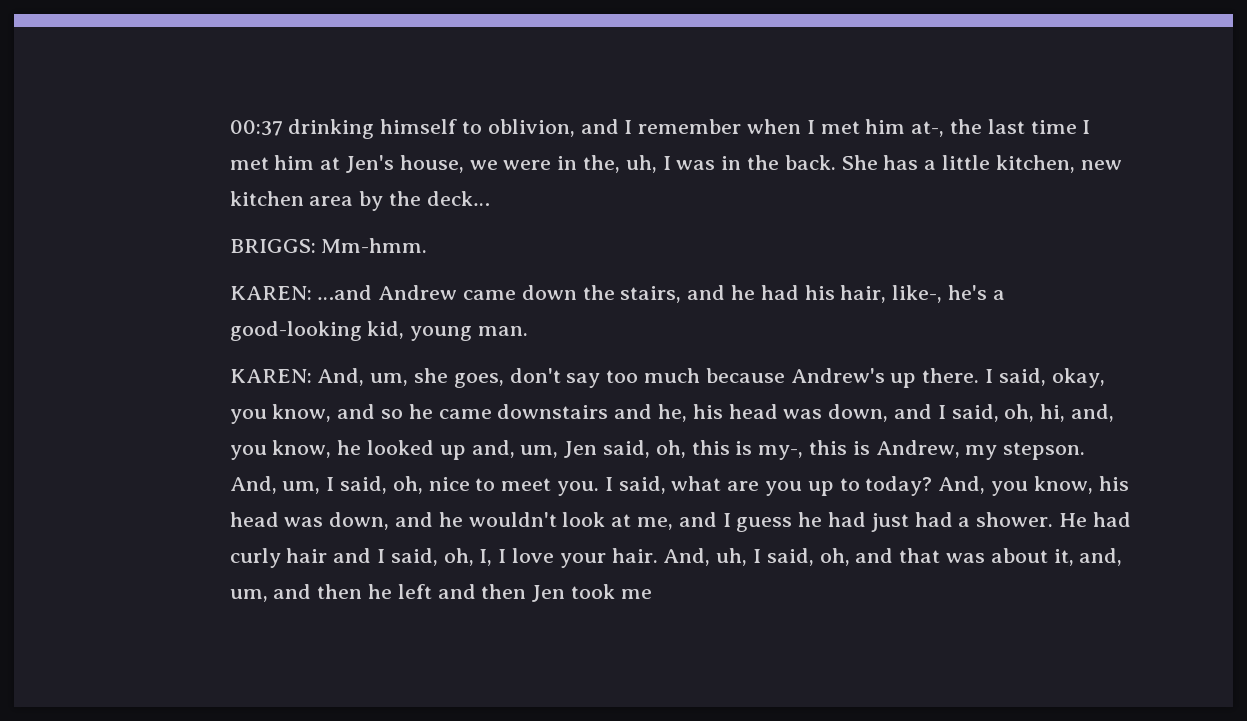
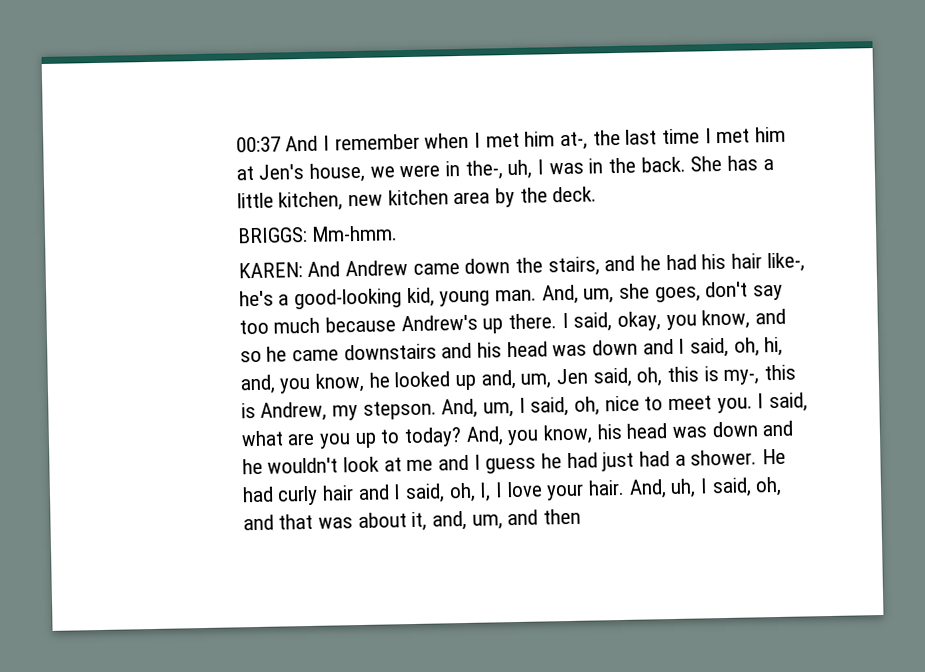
[288,119,619,139] drinking himself to oblivion, and -> [285,135,319,152] And
[582,155,620,173] the, -> [464,160,503,180] the-,
[426,191,490,206] deck… -> [552,186,598,203] deck.
[317,285,373,300] …and -> [307,261,341,277] And
[840,285,887,303] hair, -> [730,253,762,269] hair
[229,369,312,383] // KAREN: -> (537, 295) none
[657,404,889,422] he, his head was down, -> [476,339,638,358] his head was down
[329,512,390,530] down, -> [711,421,758,438] down
[636,517,673,530] me, -> [406,459,434,472] me
[367,584,652,602] he left and then Jen took me -> (581, 516) none

